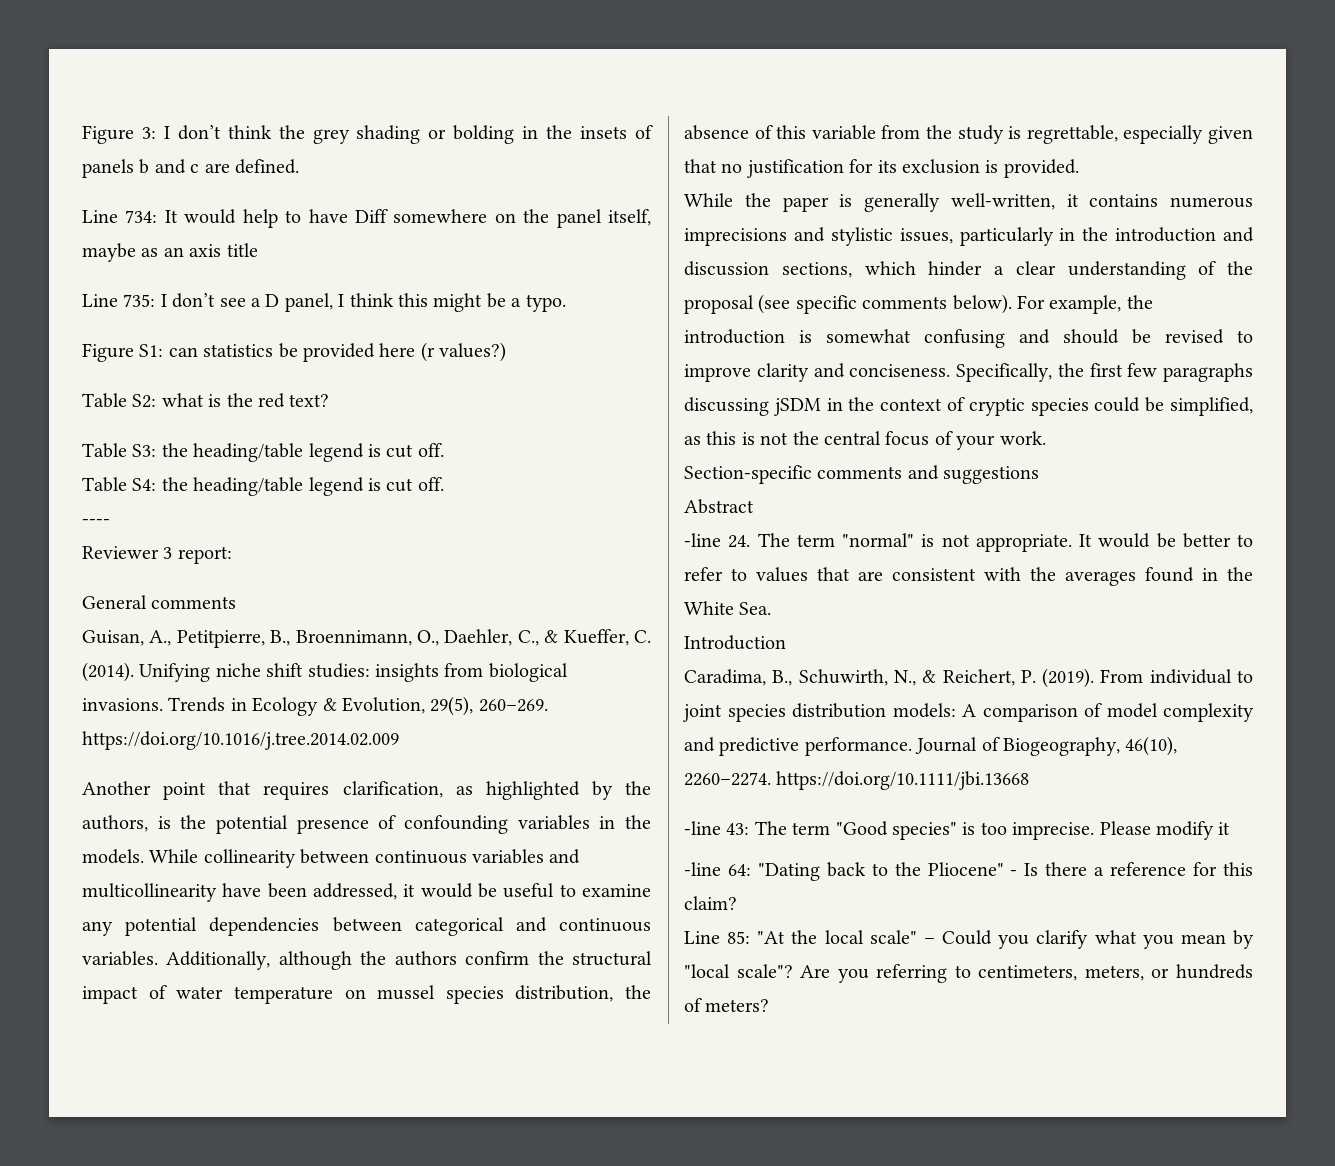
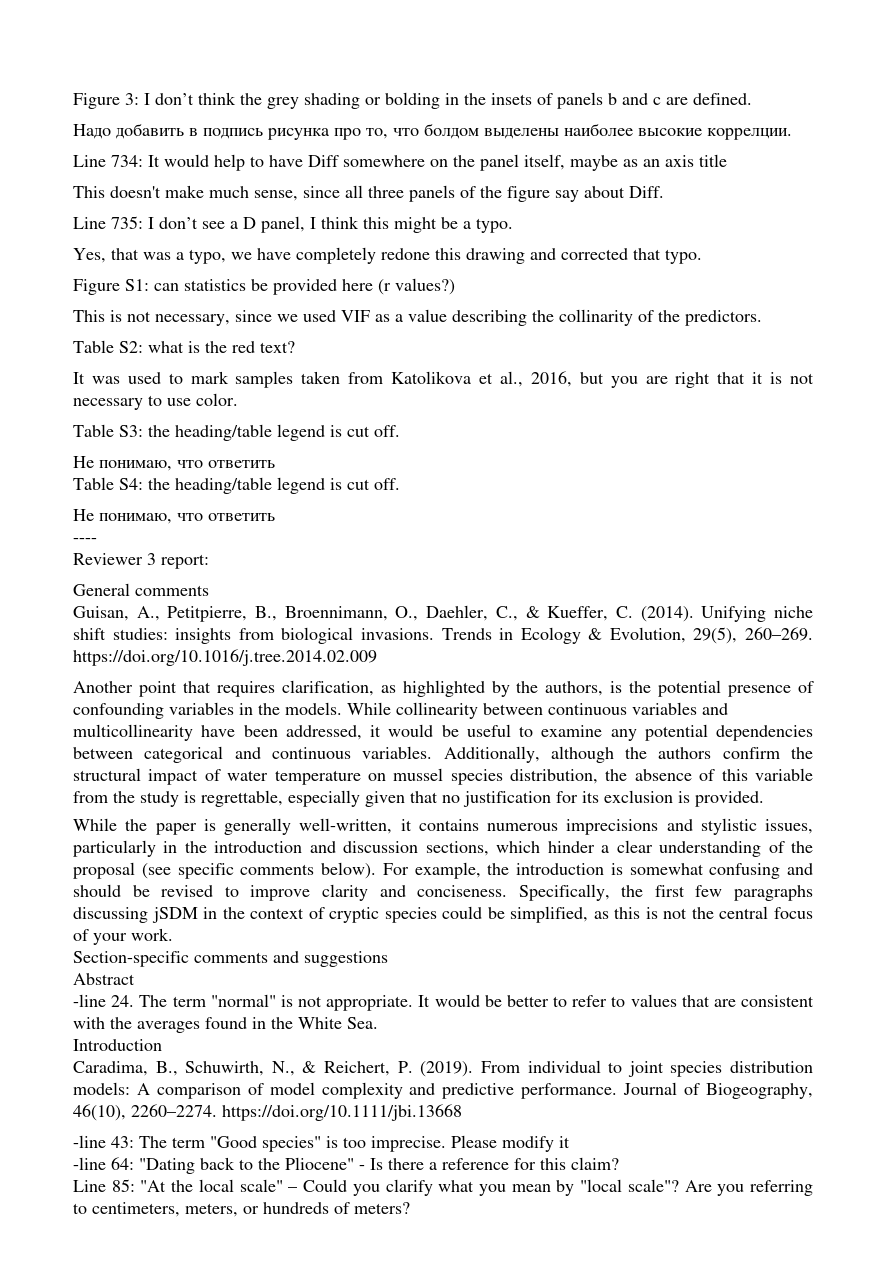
(299, 166) none -> [73,123,792,140] // Надо добавить в подпись рисунка про то, что болдом выделены наиболее высокие коррелции.
(258, 250) none -> [73,185,664,202] // This doesn't make much sense, since all three panels of the figure say about Diff.
(566, 303) none -> [73,247,702,264] // Yes, that was a typo, we have completely redone this drawing and corrected that typo.
(507, 352) none -> [73,309,762,326] // This is not necessary, since we used VIF as a value describing the collinarity of the predictors.
(330, 400) none -> [73,371,815,388] [73,393,238,410] // It was used to mark samples taken from Katolikova et al., 2016, but you are right that it is not necessary to use color.
(444, 450) none -> [73,456,275,471] // Не понимаю, что ответить
(444, 484) none -> [73,509,275,524] // Не понимаю, что ответить

